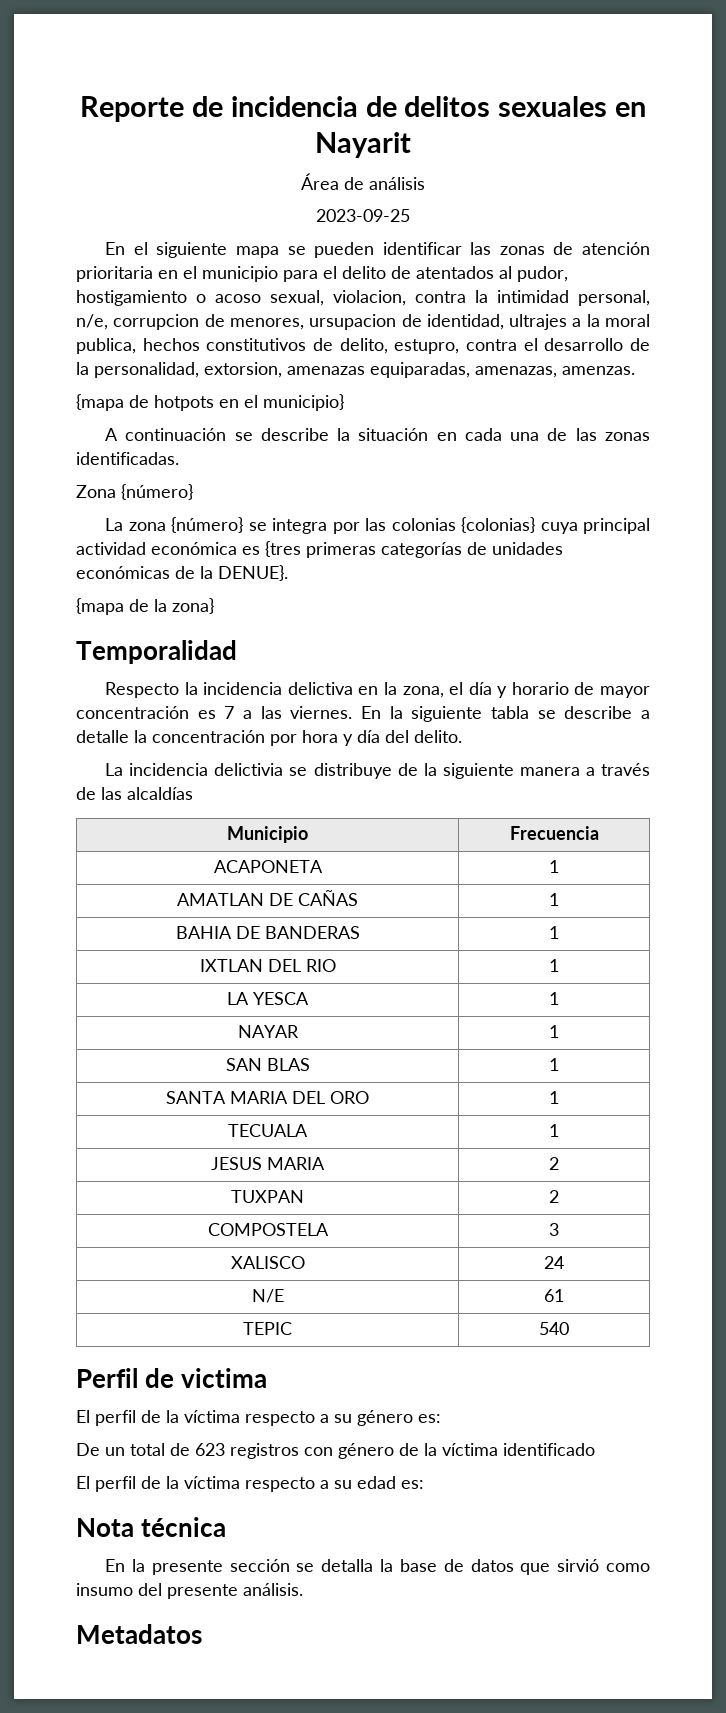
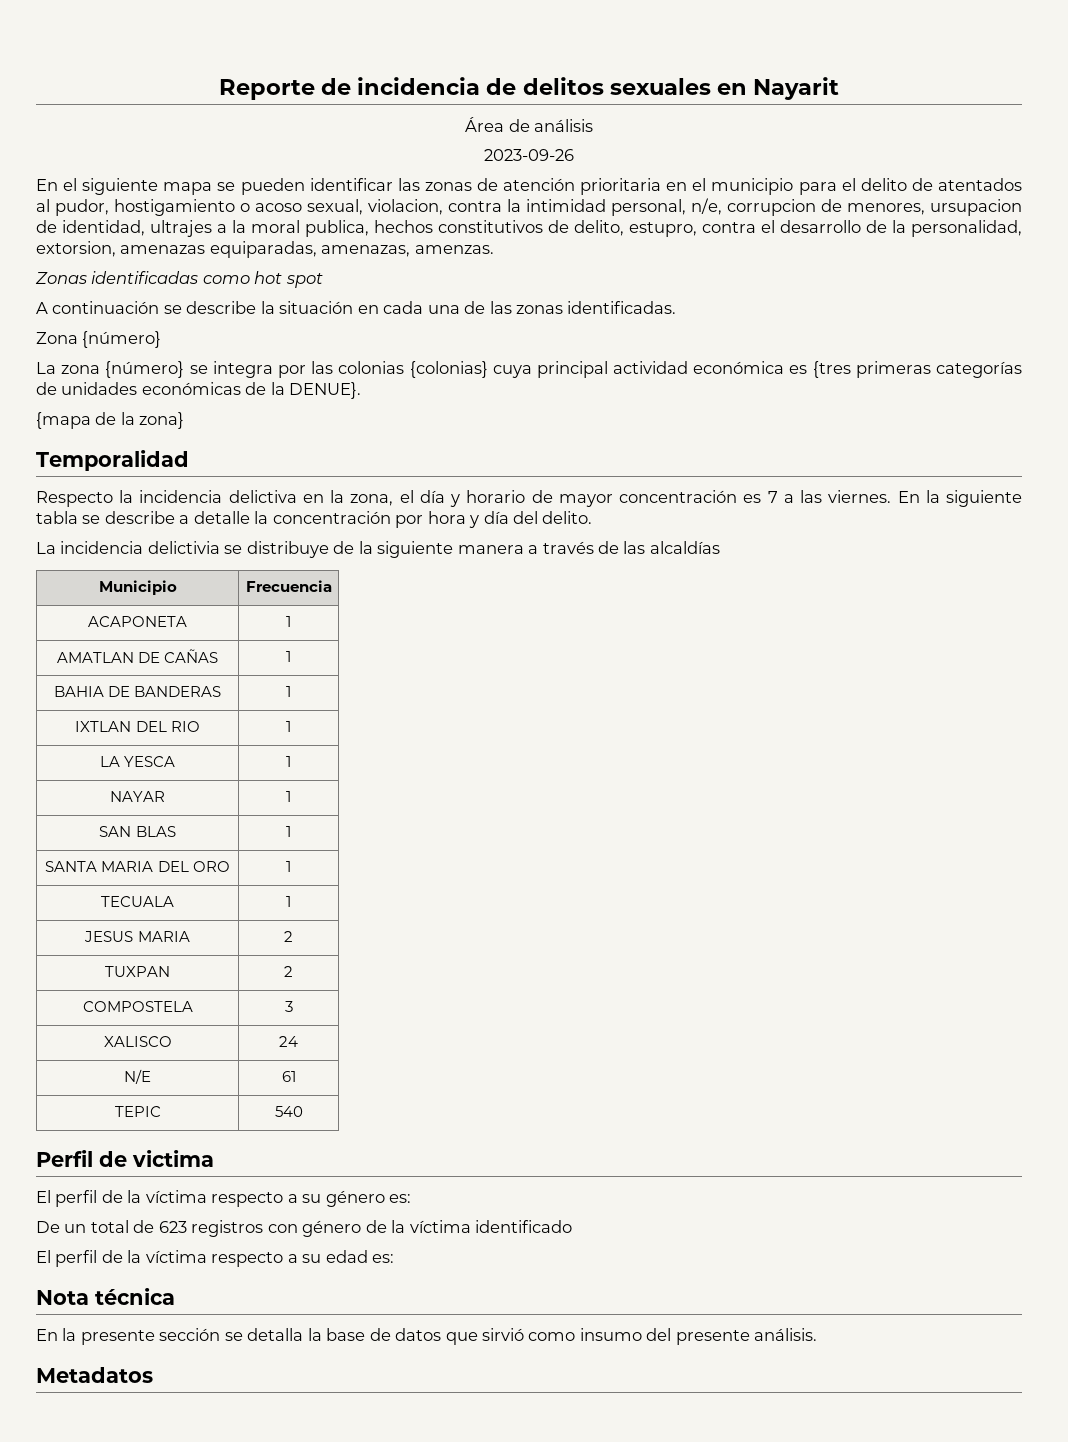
[316,209,410,222] 2023-09-25 -> [484,149,574,161] 2023-09-26
[76,394,344,411] {mapa de hotpots en el municipio} -> [35,271,323,288] Zonas identificadas como hot spot

